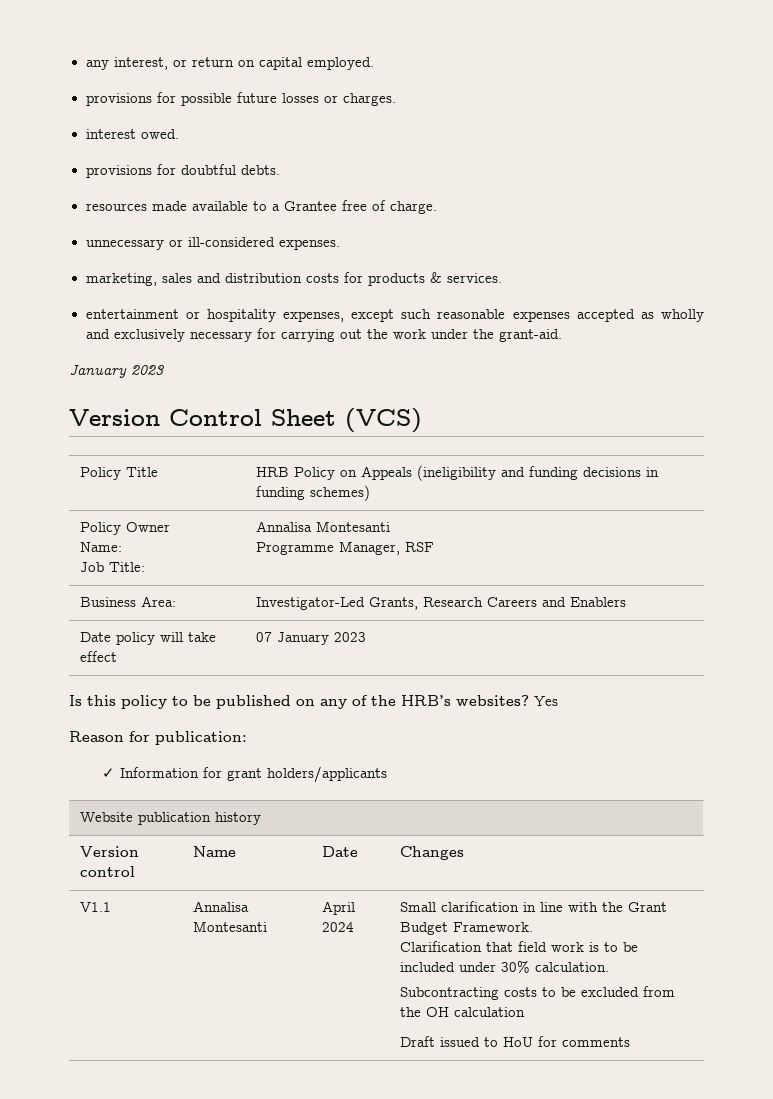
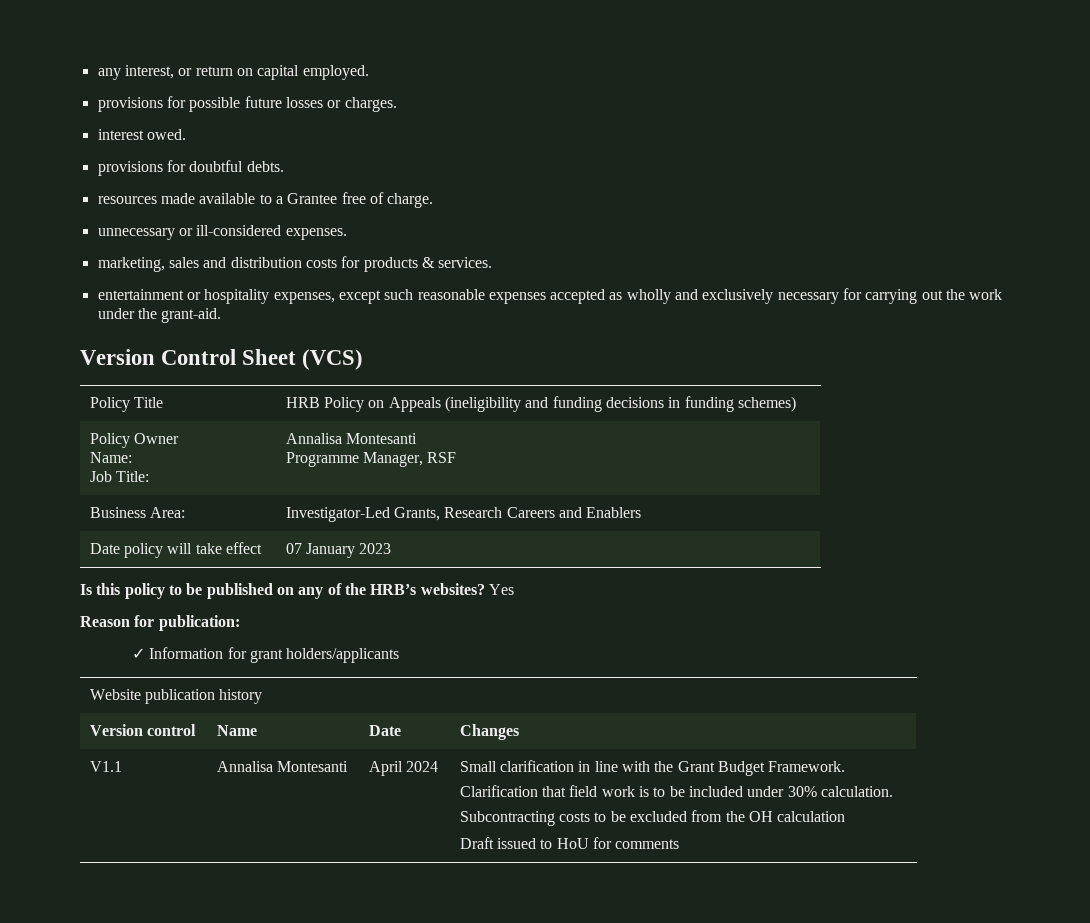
[69,364,164,378] // January 2023 -> (222, 315) none

